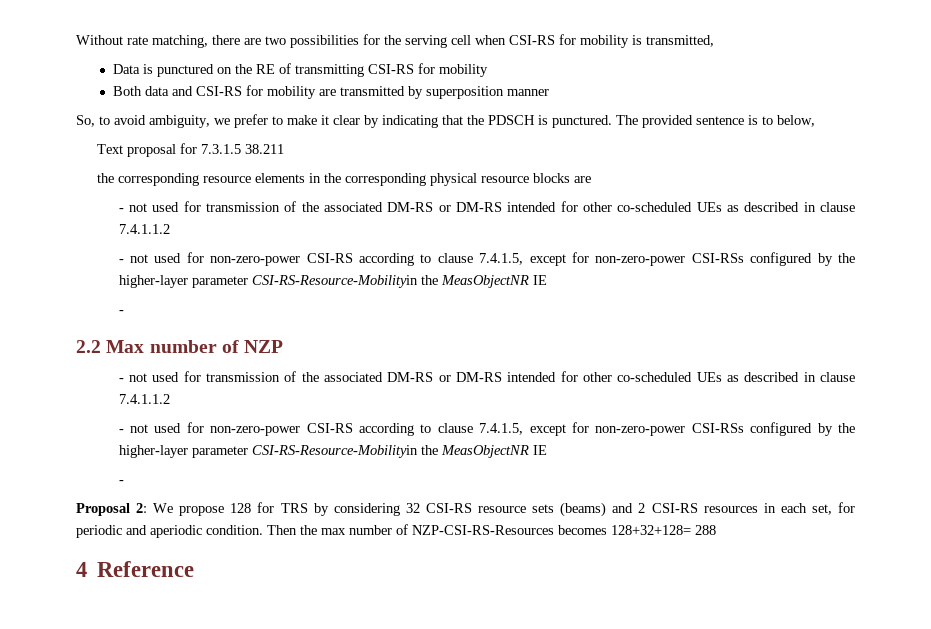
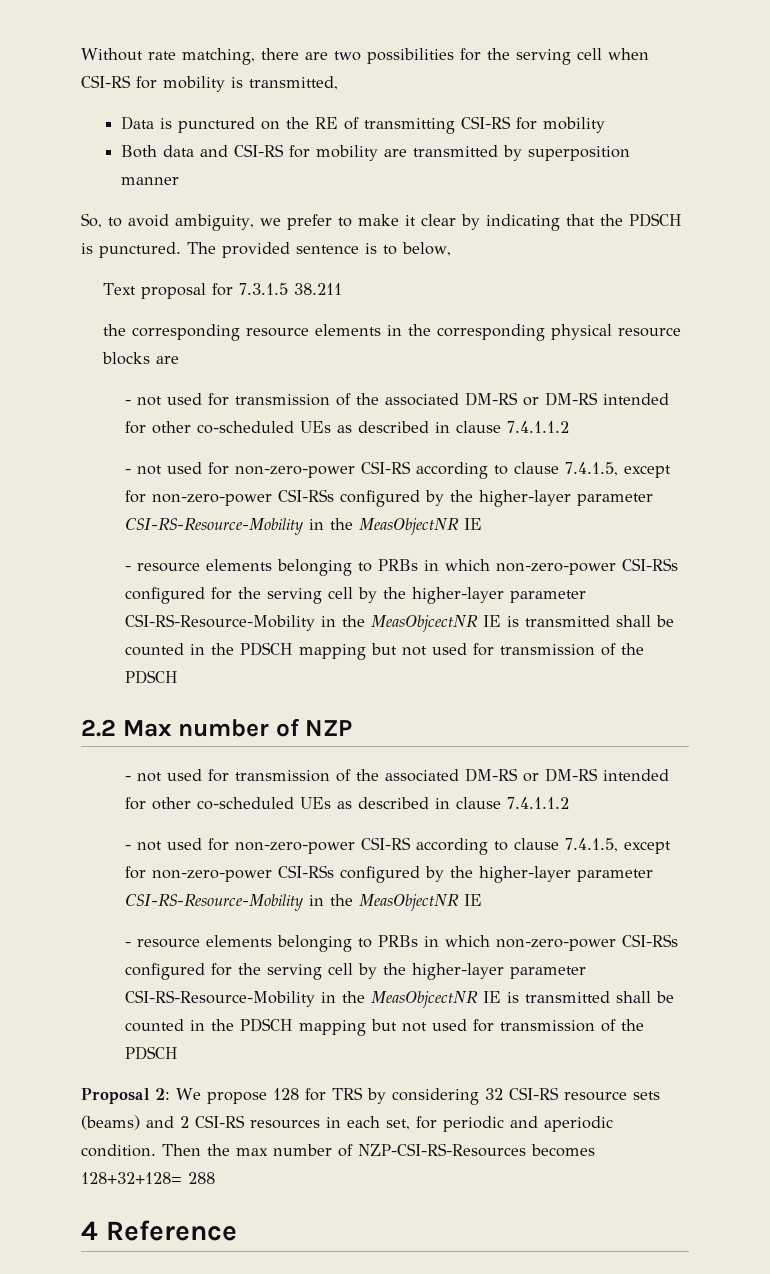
[251,275,547,288] [118,310,124,314] CSI-RS-Resource-Mobilityin the MeasObjectNR IE // - -> [125,518,483,535] [125,558,679,576] [125,587,587,604] [125,614,675,632] [125,642,645,660] [125,670,179,684] CSI-RS-Resource-Mobility in the MeasObjectNR IE // - resource elements belonging to PRBs in which non-zero-power CSI-RSs configured for the serving cell by the higher-layer parameter CSI-RS-Resource-Mobility in the MeasObjcectNR IE is transmitted shall be counted in the PDSCH mapping but not used for transmission of the PDSCH
[251,445,547,458] [118,480,124,484] CSI-RS-Resource-Mobilityin the MeasObjectNR IE // - -> [125,894,483,911] [125,934,679,952] [125,963,587,980] [125,990,675,1008] [125,1018,645,1036] [125,1046,179,1060] CSI-RS-Resource-Mobility in the MeasObjectNR IE // - resource elements belonging to PRBs in which non-zero-power CSI-RSs configured for the serving cell by the higher-layer parameter CSI-RS-Resource-Mobility in the MeasObjcectNR IE is transmitted shall be counted in the PDSCH mapping but not used for transmission of the PDSCH

